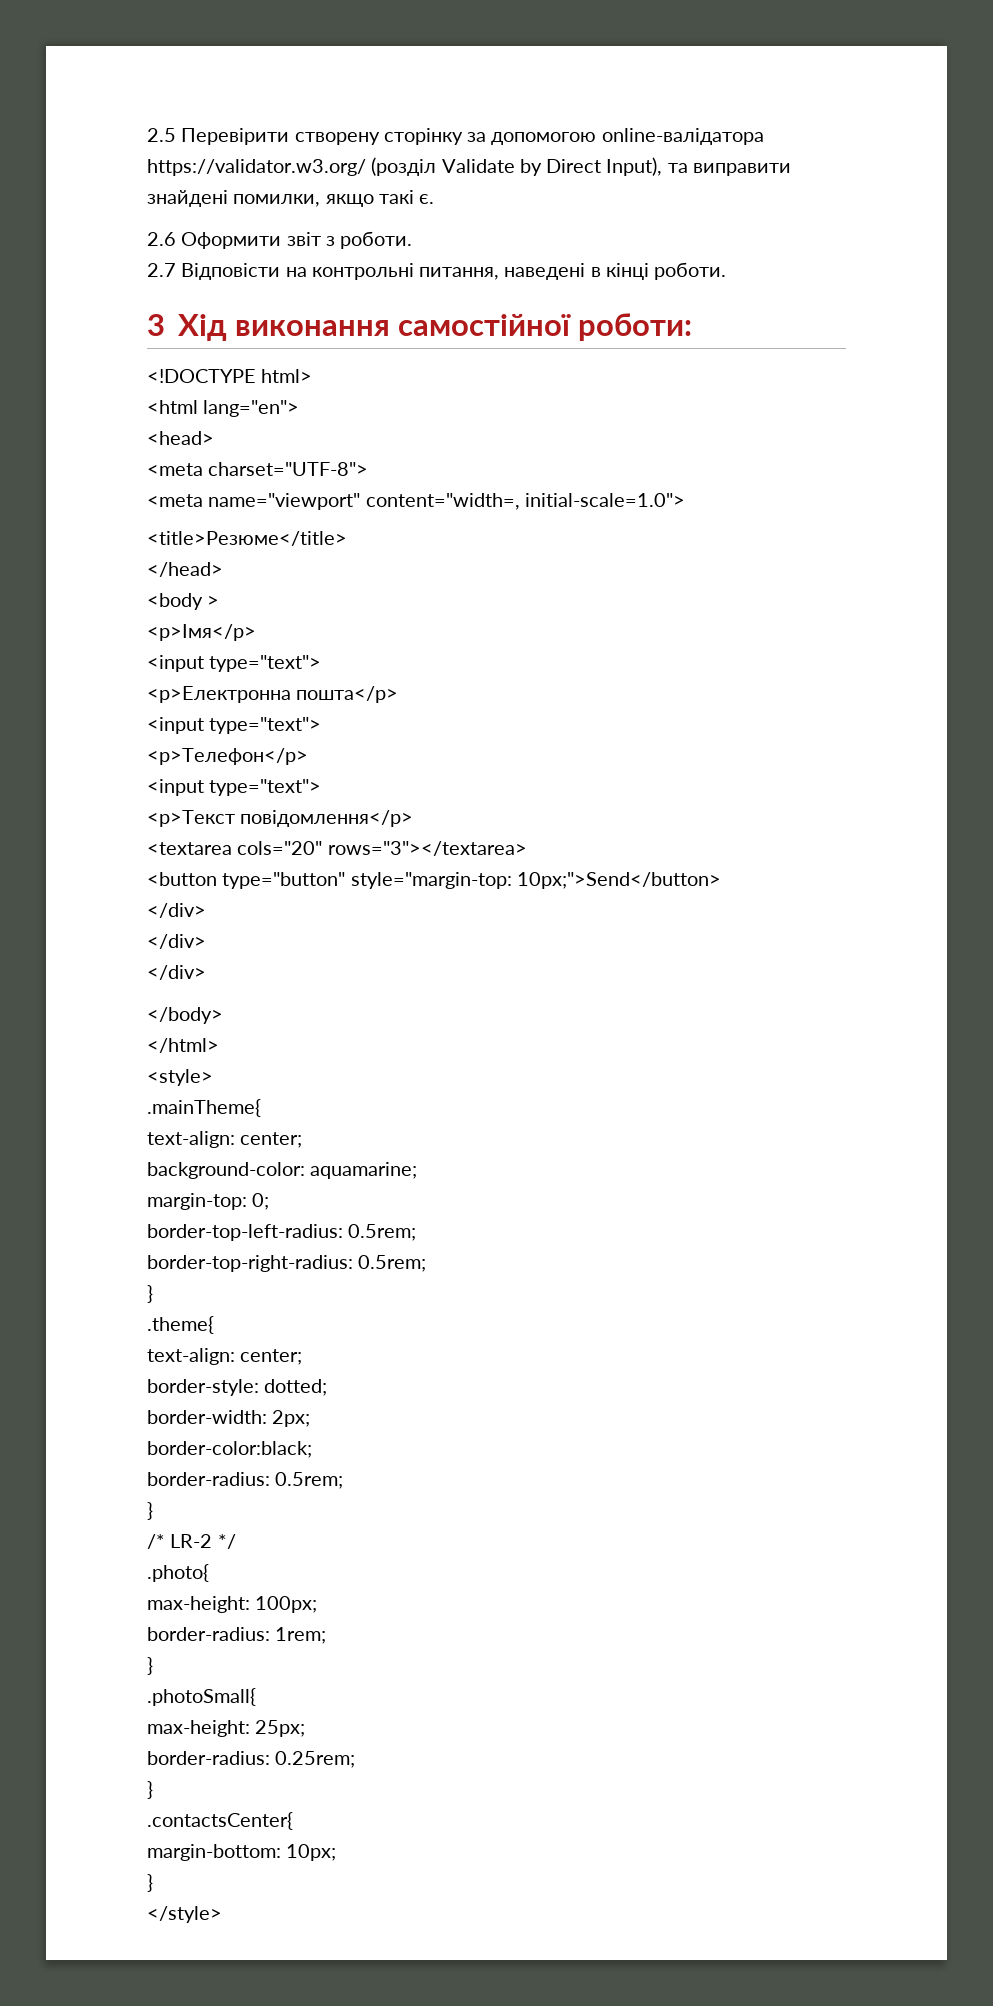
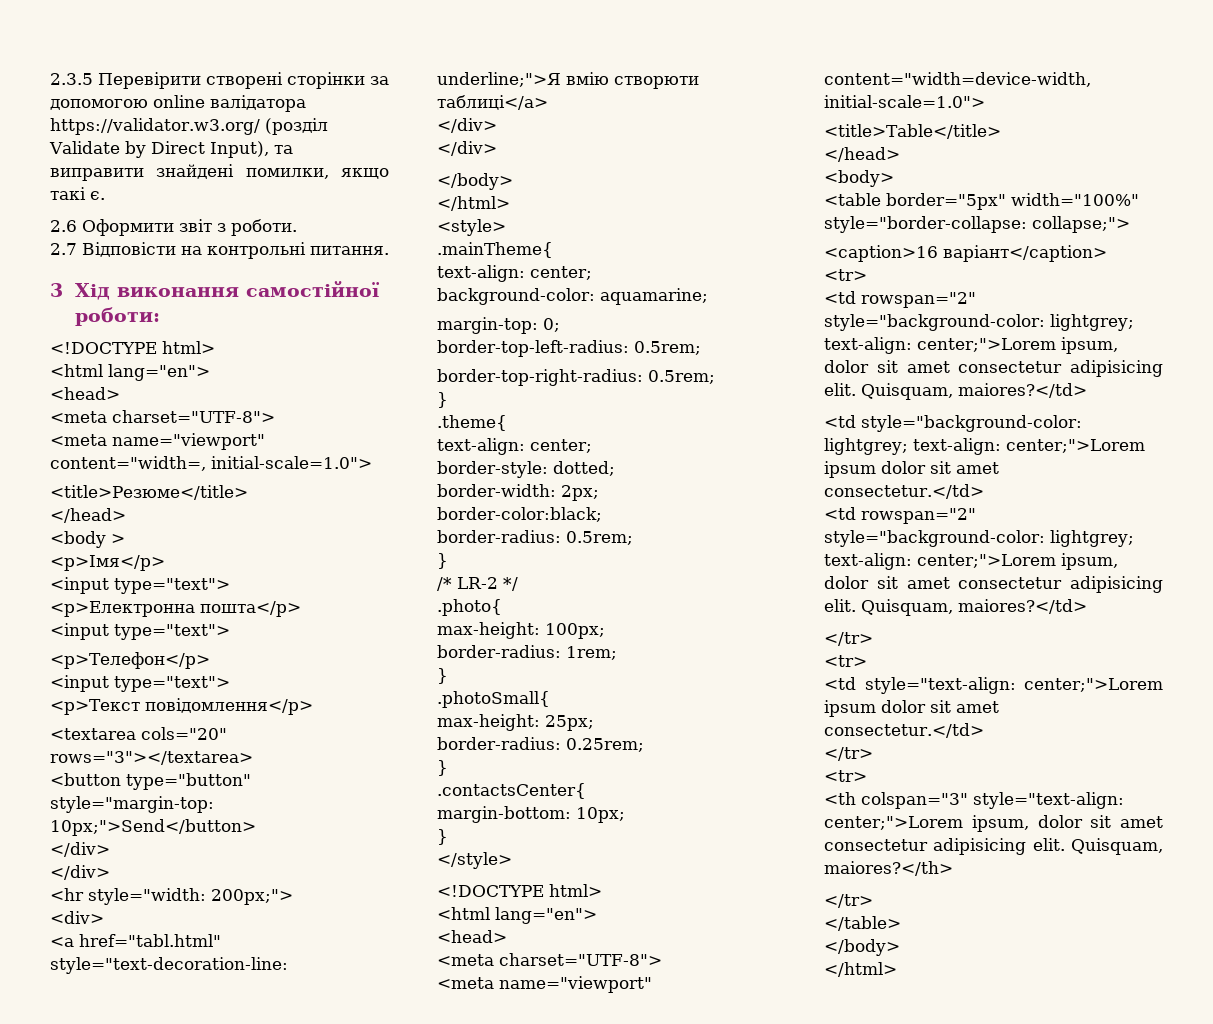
[147,128,764,145] 2.5 Перевірити створену сторінку за допомогою online-валідатора -> [50,72,389,89] [50,95,306,112] 2.3.5 Перевірити створені сторінки за допомогою online валідатора
[419,262,727,280] питання, наведені в кінці роботи. -> [310,246,389,255] питання.
(206, 941) none -> [50,888,293,905] [50,911,104,924] [50,934,221,947] [50,957,288,974] [437,72,699,89] [437,95,548,110] [437,118,497,133] // <hr style="width: 200px;"> // <div> // <a href="tabl.html" style="text-decoration-line: underline;">Я вмію створюти таблиці</a> // </div>
(222, 1914) none -> [437,884,602,897] [437,907,597,924] [437,930,507,943] [437,953,662,966] [437,976,652,993] [824,72,1091,87] [824,95,985,108] [824,124,1001,139] [824,147,900,162] [824,170,894,187] [824,193,1139,210] [824,216,1130,233] [824,245,1107,262] [824,269,867,281] [824,291,976,308] [824,314,1134,331] [824,337,1118,354] [824,360,1163,377] [824,383,1087,400] [824,415,1082,432] [824,438,1145,455] [824,461,999,478] [824,484,984,499] [824,507,976,524] [824,530,1134,547] [824,553,1118,570] [824,576,1163,593] [824,599,1087,616] [824,632,873,646] [824,655,867,667] [824,677,1163,694] [824,700,999,717] [824,723,984,738] [824,747,873,761] [824,770,867,782] [824,792,1124,809] [824,815,1163,832] [824,838,1163,855] [824,861,953,876] [824,894,873,908] [824,916,901,931] [824,939,900,956] [824,962,897,977] // <!DOCTYPE html> // <html lang="en"> // <head> // <meta charset="UTF-8"> // <meta name="viewport" content="width=device-width, initial-scale=1.0"> // <title>Table</title> // </head> // <body> // <table border="5px" width="100%" style="border-collapse: collapse;"> // <caption>16 варіант</caption> // <tr> // <td rowspan="2" style="background-color: lightgrey; text-align: center;">Lorem ipsum, dolor sit amet consectetur adipisicing elit. Quisquam, maiores?</td> // <td style="background-color: lightgrey; text-align: center;">Lorem ipsum dolor sit amet consectetur.</td> // <td rowspan="2" style="background-color: lightgrey; text-align: center;">Lorem ipsum, dolor sit amet consectetur adipisicing elit. Quisquam, maiores?</td> // </tr> // <tr> // <td style="text-align: center;">Lorem ipsum dolor sit amet consectetur.</td> // </tr> // <tr> // <th colspan="3" style="text-align: center;">Lorem ipsum, dolor sit amet consectetur adipisicing elit. Quisquam, maiores?</th> // </tr> // </table> // </body> // </html>

